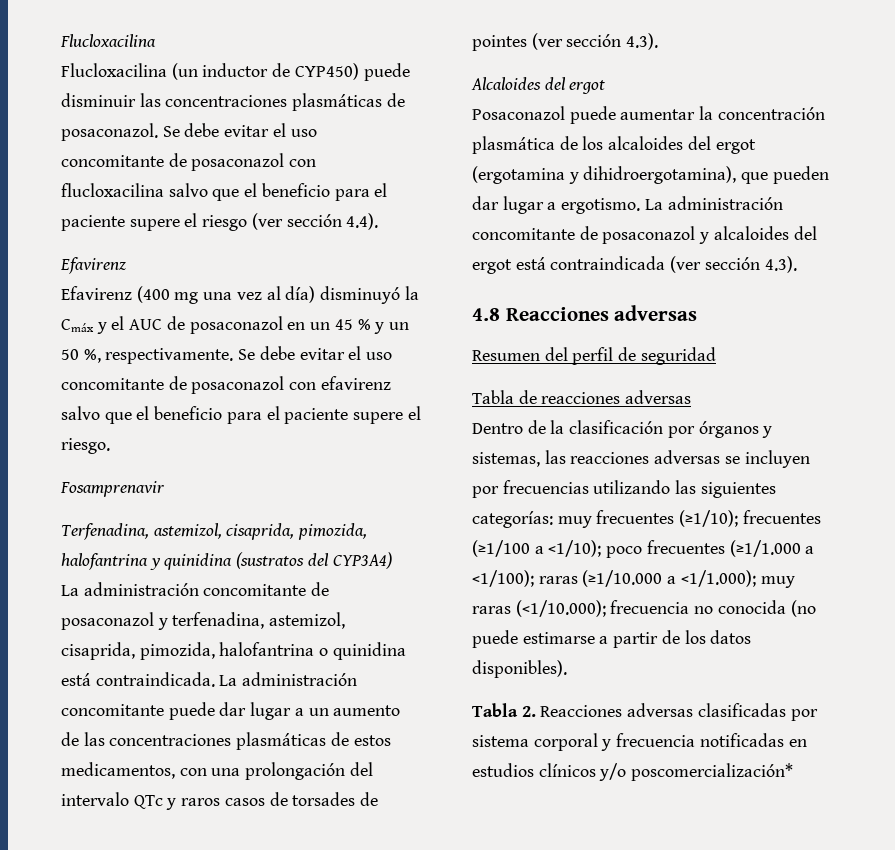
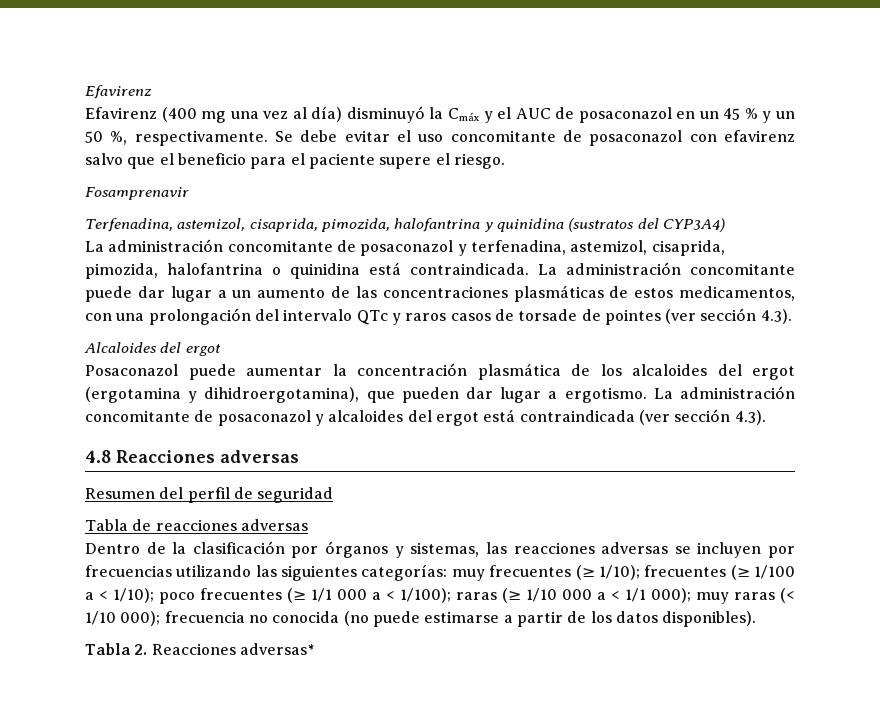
[60,34,156,47] [61,63,410,81] [61,93,405,111] [61,123,317,141] [61,153,317,171] [61,183,388,201] [61,213,379,231] Flucloxacilina // Flucloxacilina (un inductor de CYP450) puede disminuir las concentraciones plasmáticas de posaconazol. Se debe evitar el uso concomitante de posaconazol con flucloxacilina salvo que el beneficio para el paciente supere el riesgo (ver sección 4.4). // -> (85, 92) none
[292,792,356,806] torsades -> [518,309,578,321] torsade
[679,510,821,527] [472,540,815,558] [472,570,795,588] [472,600,606,617] (≥1/10); frecuentes (≥1/100 a <1/10); poco frecuentes (≥1/1.000 a <1/100); raras (≥1/10.000 a <1/1.000); muy raras (<1/10.000); -> [575,565,796,580] [85,588,795,604] [85,611,161,626] (≥ 1/10); frecuentes (≥ 1/100 a < 1/10); poco frecuentes (≥ 1/1 000 a < 1/100); raras (≥ 1/10 000 a < 1/1 000); muy raras (< 1/10 000);
[627,703,818,721] [472,733,807,751] [472,763,794,781] adversas clasificadas por sistema corporal y frecuencia notificadas en estudios clínicos y/o poscomercialización* -> [239,643,314,655] adversas*

